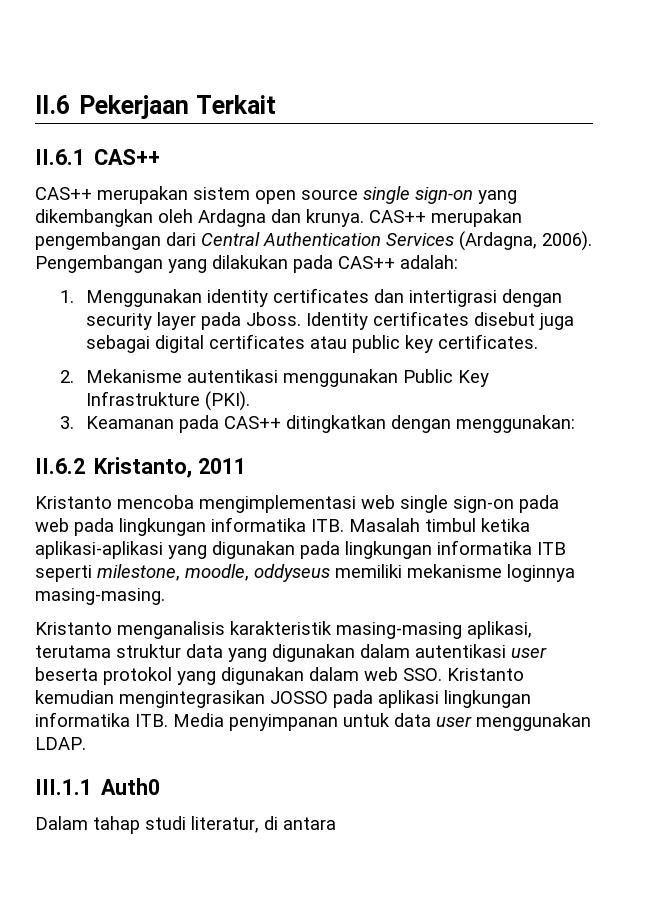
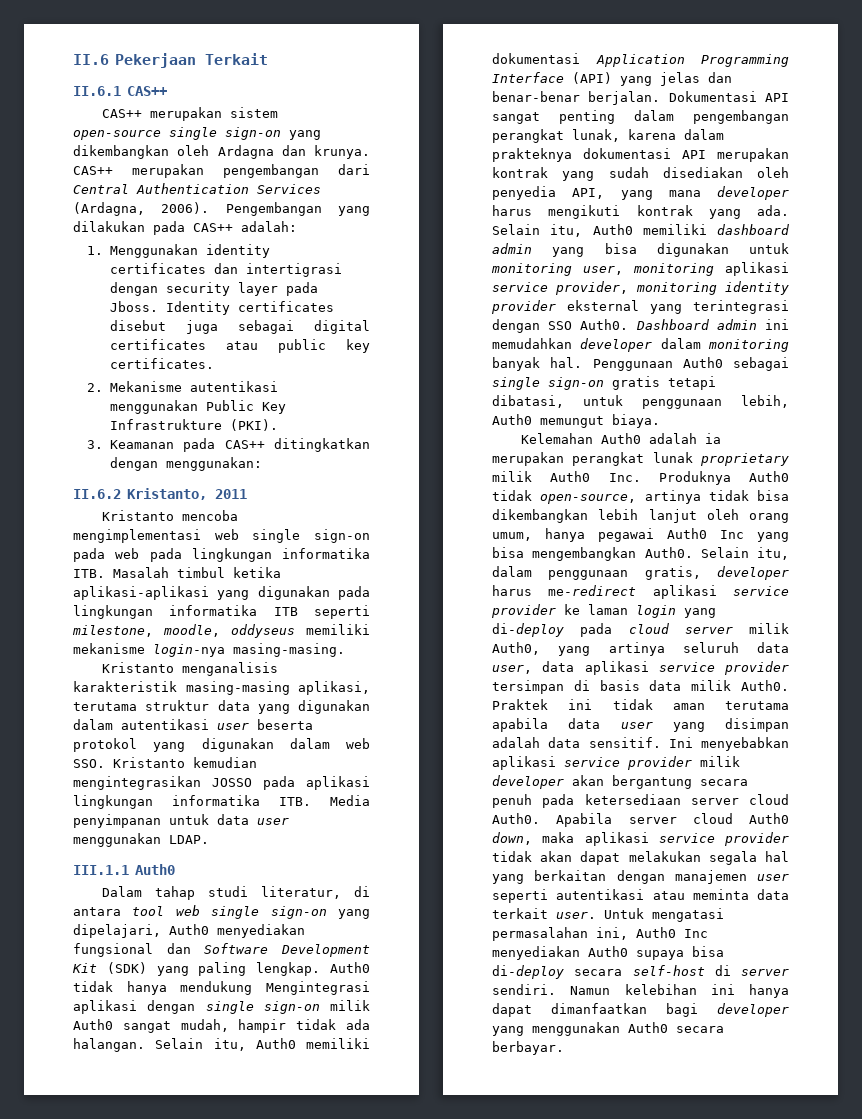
[255,189,358,204] open source -> [73,130,161,140] open-source
[507,564,575,582] loginnya -> [153,644,225,657] login-nya
(336, 823) none -> [132,905,370,919] [73,924,305,938] [73,943,370,957] [72,962,370,976] [73,981,370,995] [73,1000,370,1014] [73,1019,371,1033] [73,1038,370,1052] [492,53,789,67] [492,72,732,86] [492,91,789,105] [492,110,789,124] [492,129,724,143] [492,148,789,162] [492,167,789,181] [492,186,789,200] [492,205,789,219] [492,224,789,237] [492,243,789,257] [491,262,789,276] [492,281,789,295] [491,300,789,314] [492,319,789,333] [492,338,789,352] [492,357,789,371] [492,376,716,390] [492,395,789,409] [492,414,660,428] [521,433,722,444] [492,452,789,466] [492,471,789,485] [492,490,789,504] [492,509,789,523] [492,528,789,542] [492,547,789,561] [492,566,789,580] [492,585,789,599] [491,604,716,618] [492,623,789,637] [492,642,789,656] [492,661,789,675] [492,680,789,694] [492,699,789,710] [492,718,789,732] [492,737,789,751] [492,756,740,770] [492,775,748,789] [492,794,789,808] [492,813,789,827] [492,832,789,846] [492,851,789,865] [492,870,789,884] [492,889,789,903] [492,908,724,922] [492,927,708,941] [492,946,724,960] [492,965,789,979] [492,984,789,998] [492,1003,789,1017] [492,1022,724,1036] [492,1041,564,1055] tool web single sign-on yang dipelajari, Auth0 menyediakan fungsional dan Software Development Kit (SDK) yang paling lengkap. Auth0 tidak hanya mendukung Mengintegrasi aplikasi dengan single sign-on milik Auth0 sangat mudah, hampir tidak ada halangan. Selain itu, Auth0 memiliki dokumentasi Application Programming Interface (API) yang jelas dan benar-benar berjalan. Dokumentasi API sangat penting dalam pengembangan perangkat lunak, karena dalam prakteknya dokumentasi API merupakan kontrak yang sudah disediakan oleh penyedia API, yang mana developer harus mengikuti kontrak yang ada. Selain itu, Auth0 memiliki dashboard admin yang bisa digunakan untuk monitoring user, monitoring aplikasi service provider, monitoring identity provider eksternal yang terintegrasi dengan SSO Auth0. Dashboard admin ini memudahkan developer dalam monitoring banyak hal. Penggunaan Auth0 sebagai single sign-on gratis tetapi dibatasi, untuk penggunaan lebih, Auth0 memungut biaya. // Kelemahan Auth0 adalah ia merupakan perangkat lunak proprietary milik Auth0 Inc. Produknya Auth0 tidak open-source, artinya tidak bisa dikembangkan lebih lanjut oleh orang umum, hanya pegawai Auth0 Inc yang bisa mengembangkan Auth0. Selain itu, dalam penggunaan gratis, developer harus me-redirect aplikasi service provider ke laman login yang di-deploy pada cloud server milik Auth0, yang artinya seluruh data user, data aplikasi service provider tersimpan di basis data milik Auth0. Praktek ini tidak aman terutama apabila data user yang disimpan adalah data sensitif. Ini menyebabkan aplikasi service provider milik developer akan bergantung secara penuh pada ketersediaan server cloud Auth0. Apabila server cloud Auth0 down, maka aplikasi service provider tidak akan dapat melakukan segala hal yang berkaitan dengan manajemen user seperti autentikasi atau meminta data terkait user. Untuk mengatasi permasalahan ini, Auth0 Inc menyediakan Auth0 supaya bisa di-deploy secara self-host di server sendiri. Namun kelebihan ini hanya dapat dimanfaatkan bagi developer yang menggunakan Auth0 secara berbayar.

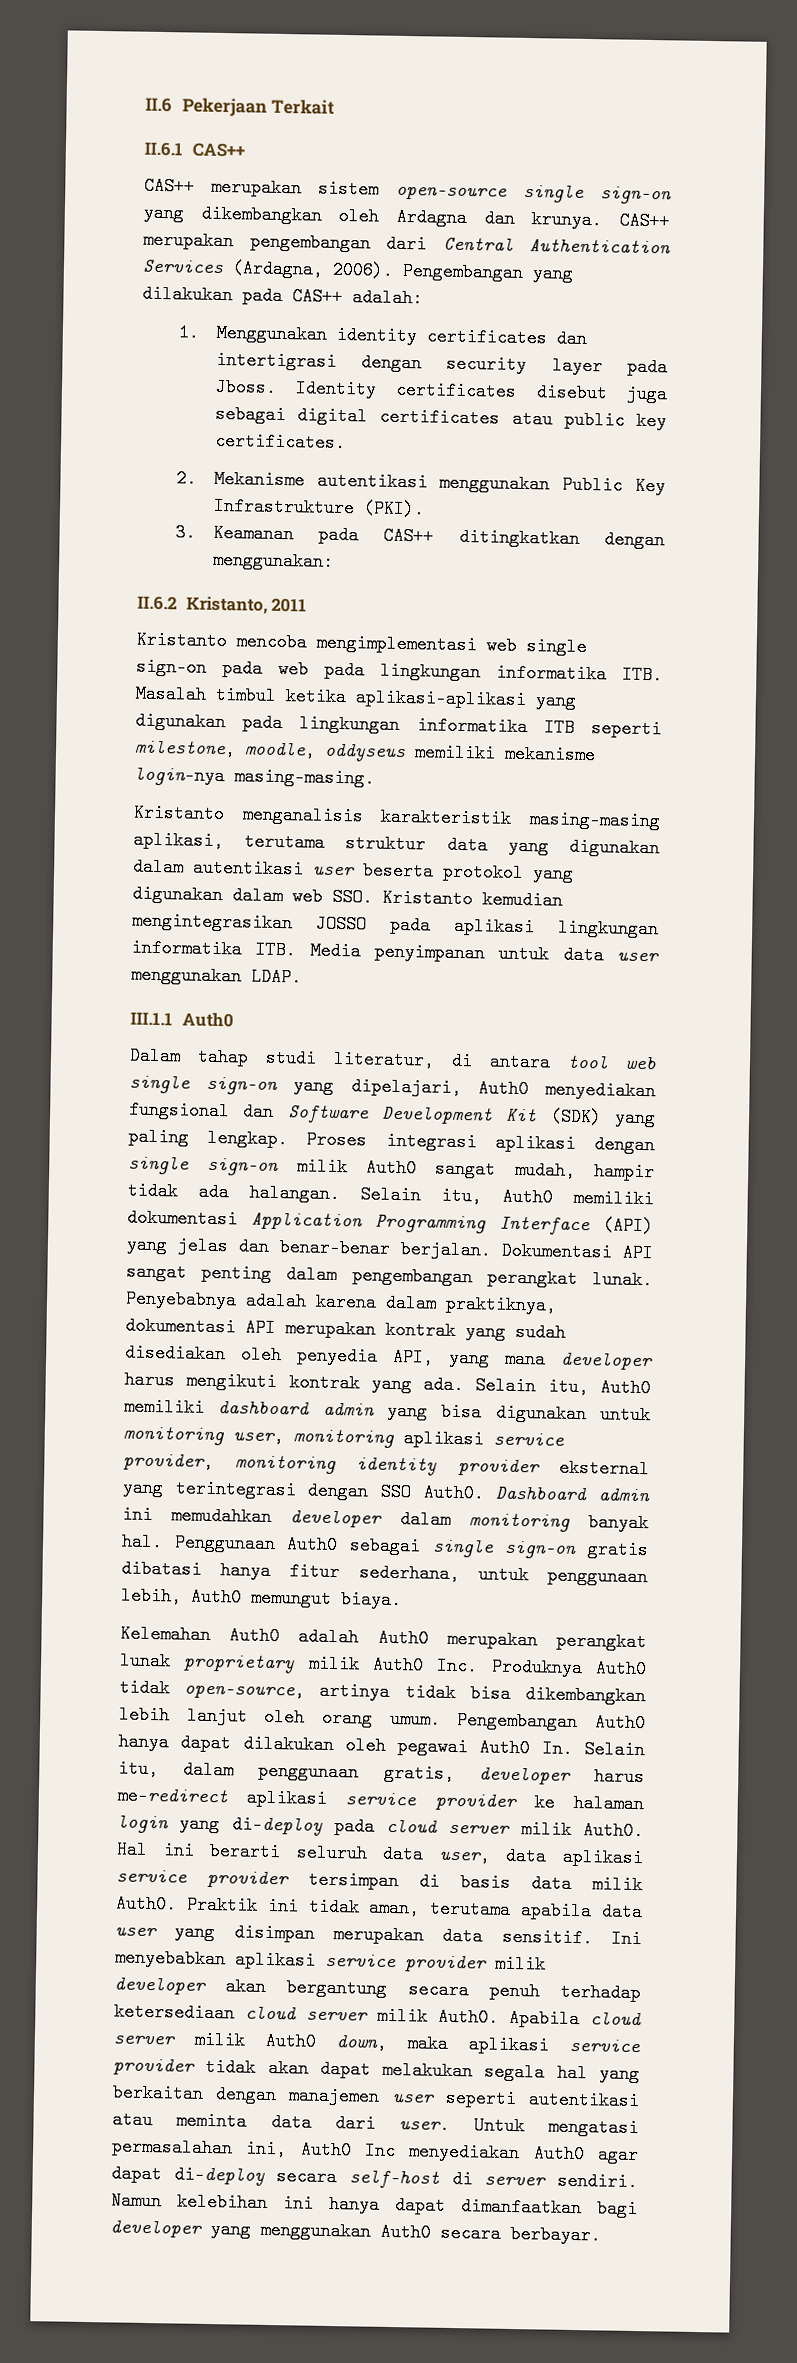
[330,962,370,973] [73,981,370,995] Auth0 tidak hanya mendukung Mengintegrasi -> [306,1130,477,1152] Proses integrasi
[572,129,620,142] lunak, -> [592,1270,653,1290] [125,1289,307,1311] lunak. Penyebabnya adalah
[492,148,572,162] prakteknya -> [445,1294,557,1315] praktiknya,
[668,376,716,390] [492,395,564,408] tetapi dibatasi, -> [121,1559,460,1584] dibatasi hanya fitur sederhana,
[705,433,722,444] ia -> [377,1628,429,1648] Auth0
[492,528,789,542] [492,547,693,561] umum, hanya pegawai Auth0 Inc yang bisa mengembangkan Auth0. -> [389,1709,646,1733] [118,1732,573,1758] umum. Pengembangan Auth0 hanya dapat dilakukan oleh pegawai Auth0 In.
[588,604,628,615] laman -> [573,1793,644,1814] halaman
[492,642,665,656] Auth0, yang artinya -> [583,1821,644,1841] [116,1840,282,1862] Auth0. Hal ini berarti
[492,699,548,710] Praktek -> [185,1895,258,1915] Praktik
[672,703,705,710] aman -> [368,1898,421,1918] aman,
[492,737,540,748] adalah -> [333,1925,424,1945] merupakan
[542,794,789,808] [492,813,733,827] pada ketersediaan server cloud Auth0. Apabila server cloud -> [560,1982,641,2003] [114,2002,642,2029] [113,2030,246,2050] terhadap ketersediaan cloud server milik Auth0. Apabila cloud server milik
[492,908,548,919] terkait -> [335,2114,376,2133] dari
[636,946,724,960] supaya bisa -> [597,2145,639,2165] [111,2164,162,2184] agar dapat

